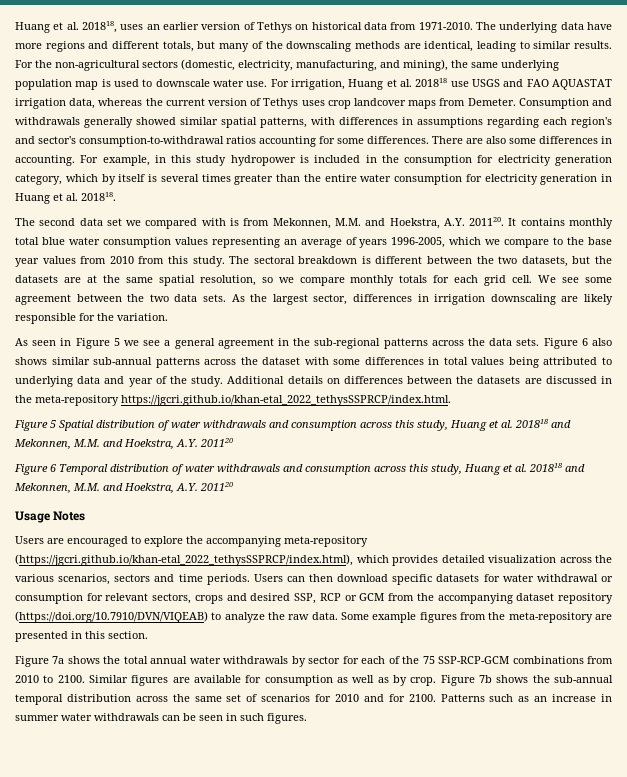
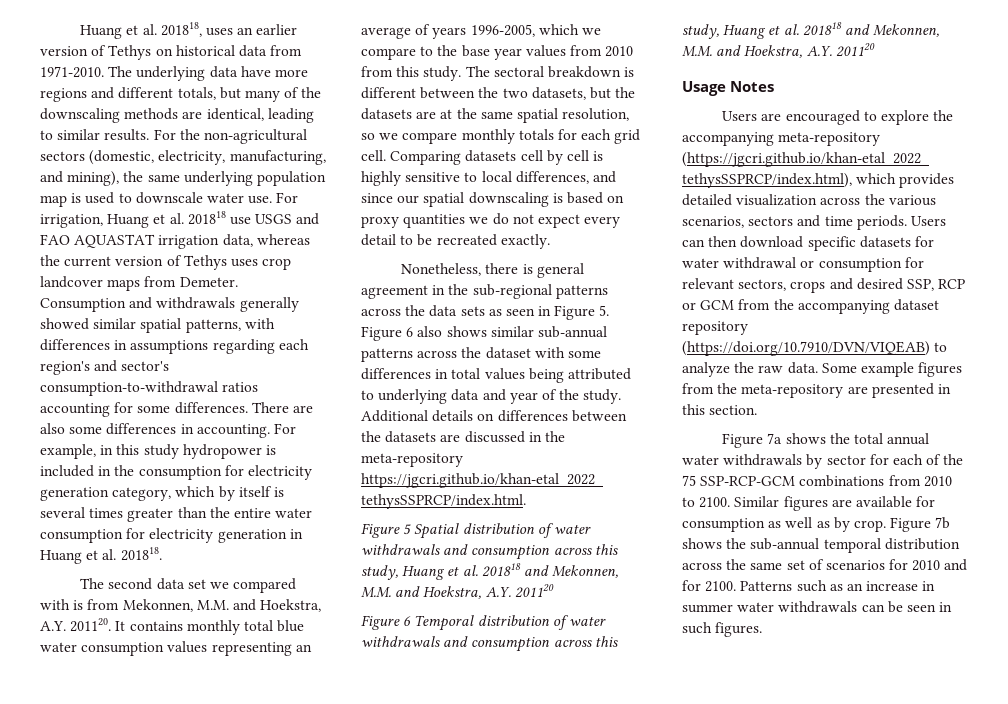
[538,275,613,283] [15,294,614,305] [15,313,168,324] [15,338,171,349] We see some agreement between the two data sets. As the largest sector, differences in irrigation downscaling are likely responsible for the variation. // As seen in Figure 5 we see a -> [390,150,604,165] [361,171,616,186] [361,192,625,207] [361,213,621,228] [361,234,550,249] [401,263,533,276] Comparing datasets cell by cell is highly sensitive to local differences, and since our spatial downscaling is based on proxy quantities we do not expect every detail to be recreated exactly. // Nonetheless, there is
[516,338,540,346] sets. -> [460,305,610,320] sets as seen in Figure 5.

